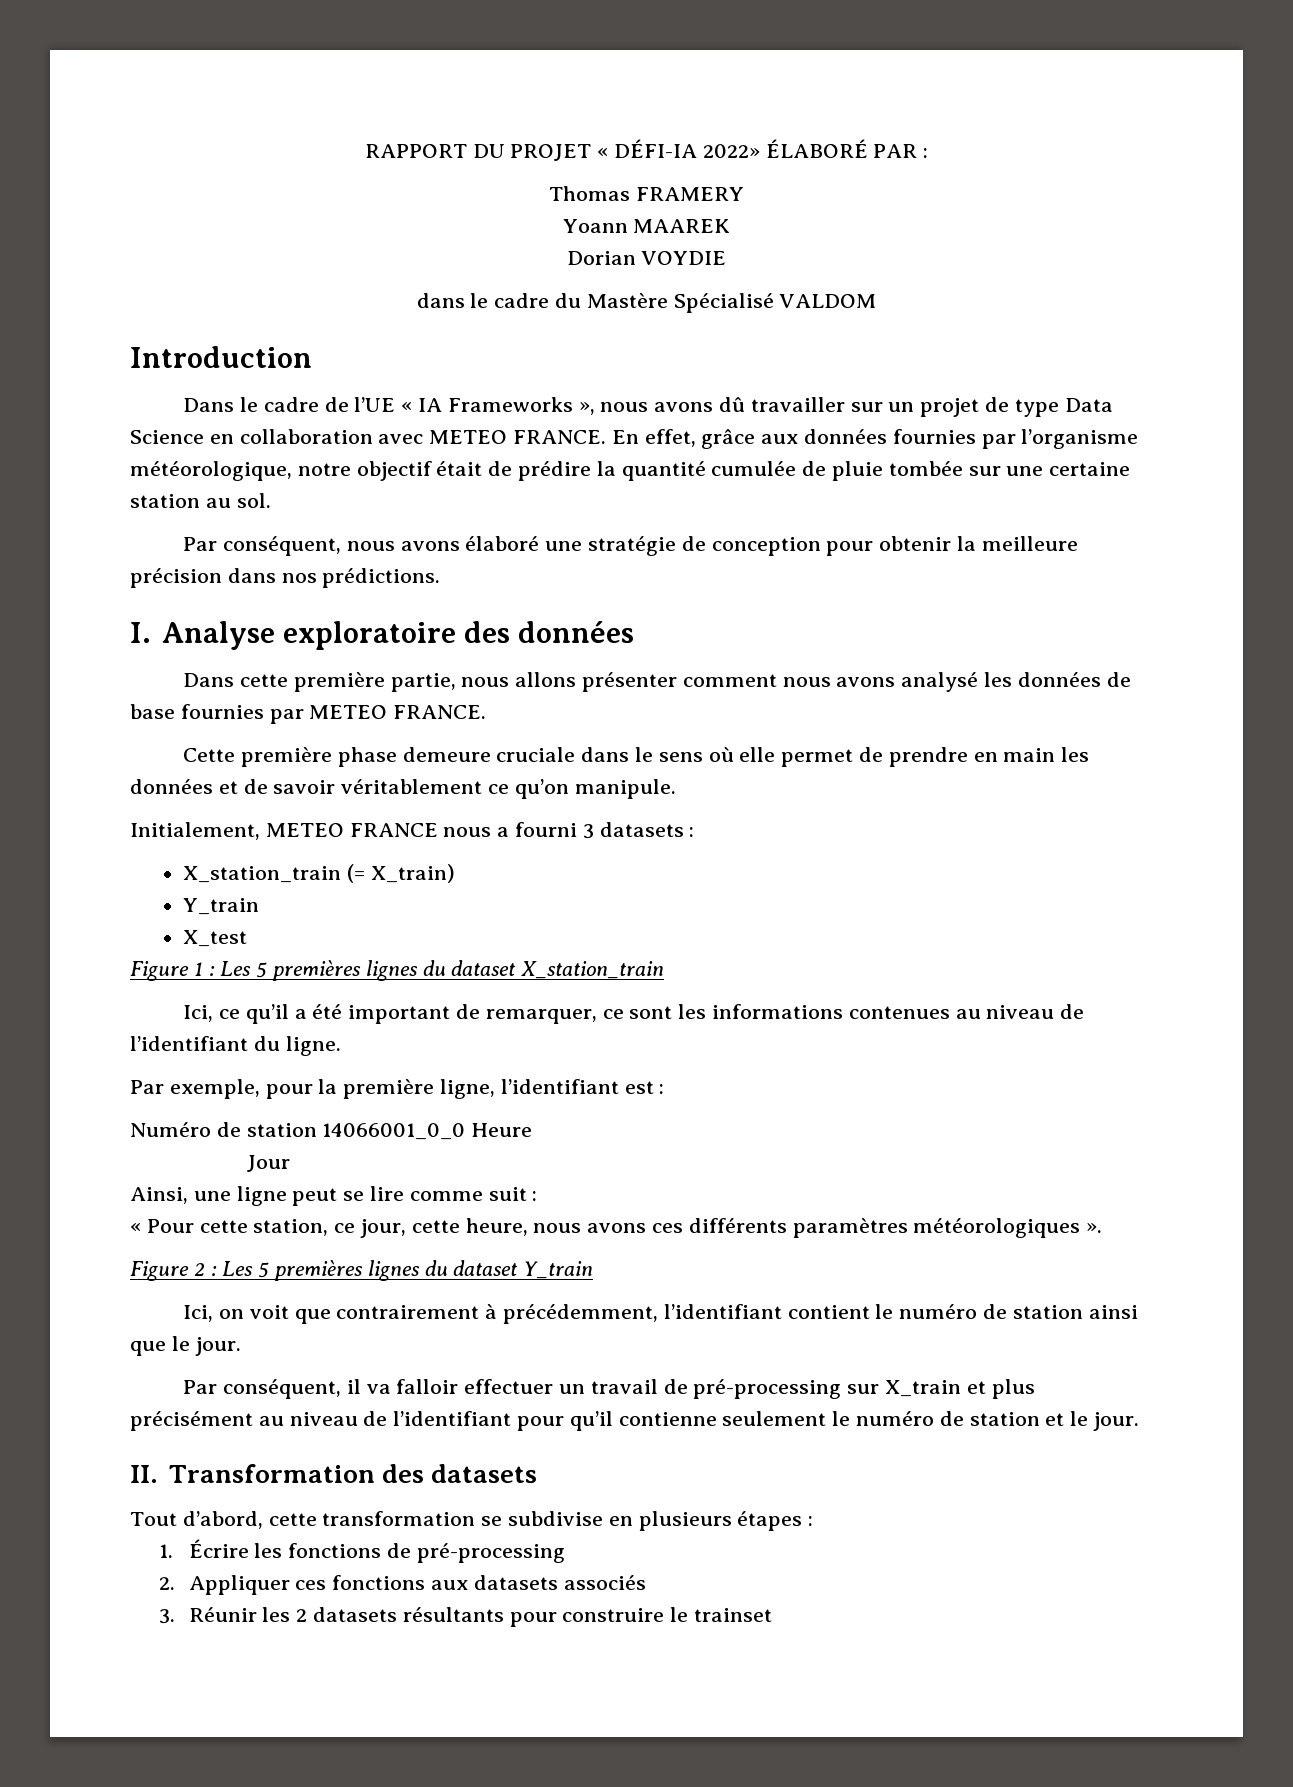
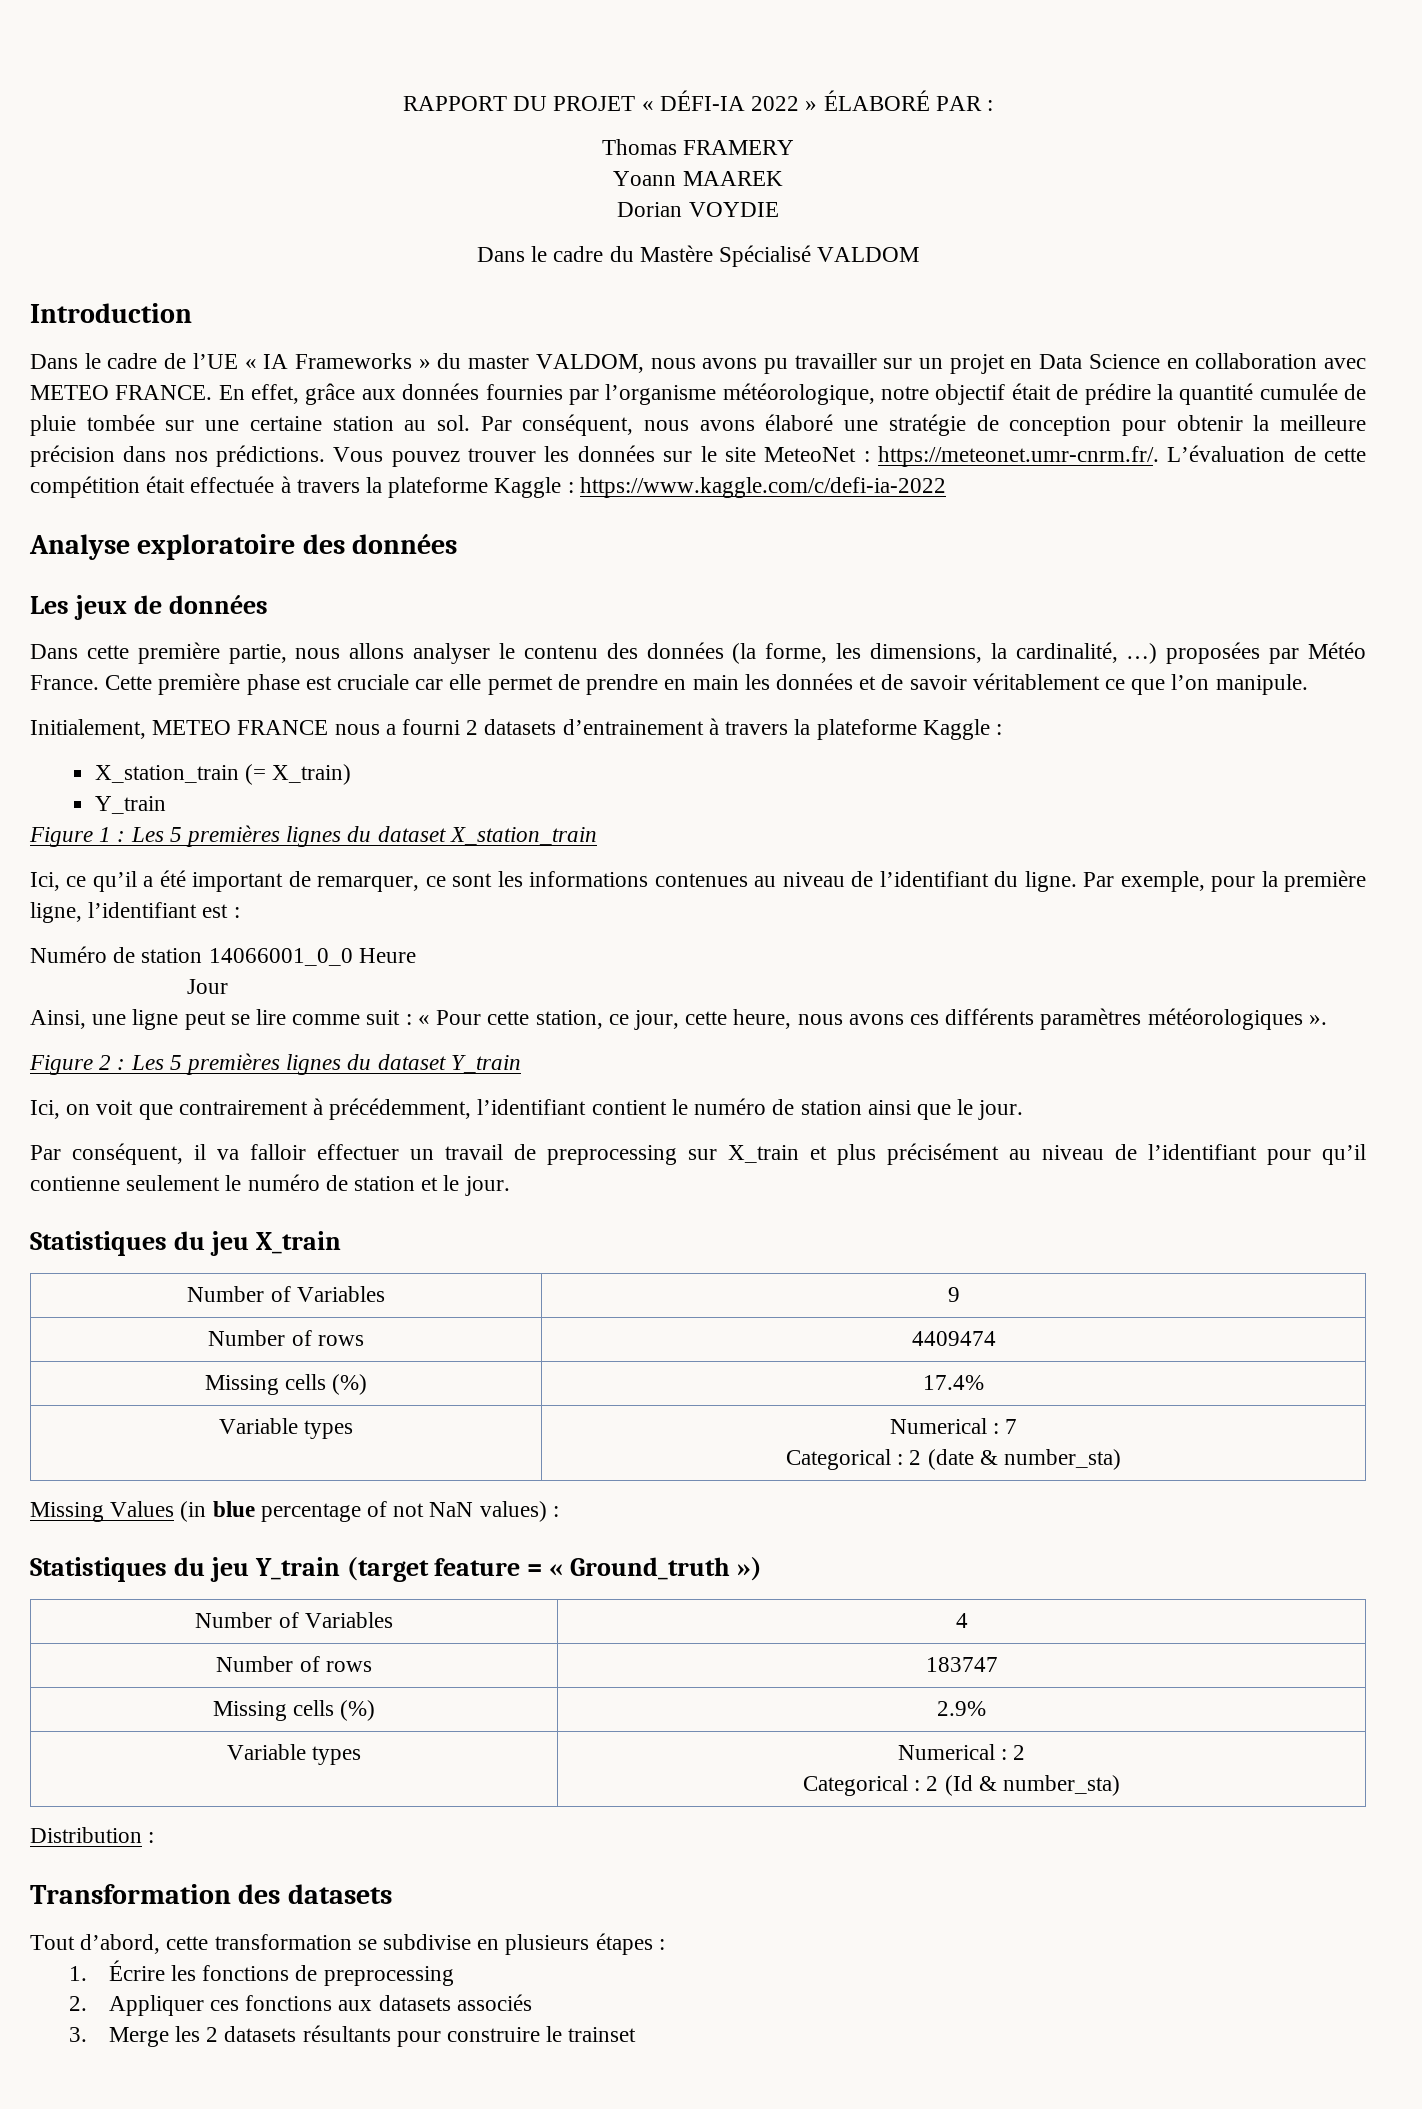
[702,144,760,158] 2022» -> [751,96,818,111] 2022 »
[416,293,465,308] dans -> [476,247,525,262] Dans
[578,397,745,415] », nous avons dû -> [418,353,788,374] » du master VALDOM, nous avons pu
[984,397,1059,417] de type -> [1010,358,1033,369] en
(271, 500) // -> (470, 423) none
[130,622,151,643] // I. -> [333,445,1366,467] [30,476,946,498] Vous pouvez trouver les données sur le site MeteoNet : https://meteonet.umr-cnrm.fr/. L’évaluation de cette compétition était effectuée à travers la plateforme Kaggle : https://www.kaggle.com/c/defi-ia-2022 //
(635, 632) none -> [30,595,268,620] // Les jeux de données
[581,672,1131,692] [130,704,487,724] [183,747,734,767] présenter comment nous avons analysé les données de base fournies par METEO FRANCE. // Cette première phase demeure cruciale dans le sens où -> [413,642,1366,664] [30,673,444,695] analyser le contenu des données (la forme, les dimensions, la cardinalité, …) proposées par Météo France. Cette première phase est cruciale car
[514,779,569,799] qu’on -> [1131,674,1210,695] que l’on
[582,822,684,839] 3 datasets -> [466,718,990,740] 2 datasets d’entrainement à travers la plateforme Kaggle
[182,930,247,947] // X_test -> (166, 805) none
(341, 1046) // -> (1077, 881) none
(538, 1196) // -> (412, 1019) none
[693,1379,842,1399] pré-processing -> [547,1145,677,1165] preprocessing
[130,1465,158,1483] II. -> [30,1231,341,1256] [187,1286,385,1302] [947,1287,960,1302] [208,1330,364,1346] [911,1331,996,1346] [204,1374,368,1395] [923,1375,984,1390] [218,1418,354,1439] [889,1418,1018,1434] [785,1449,1122,1470] [30,1501,559,1522] [30,1557,762,1582] [195,1612,393,1628] [955,1613,968,1628] [216,1656,372,1672] [925,1657,998,1672] [212,1700,376,1721] [937,1701,986,1716] [226,1744,362,1765] [897,1744,1026,1760] [802,1775,1121,1796] [30,1827,155,1843] Statistiques du jeu X_train // Number of Variables | 9 // Number of rows | 4409474 // Missing cells (%) | 17.4% // Variable types | Numerical : 7 // Categorical : 2 (date & number_sta) // Missing Values (in blue percentage of not NaN values) : // Statistiques du jeu Y_train (target feature = « Ground_truth ») // Number of Variables | 4 // Number of rows | 183747 // Missing cells (%) | 2.9% // Variable types | Numerical : 2 // Categorical : 2 (Id & number_sta) // Distribution : //
[416,1543,565,1563] pré-processing -> [323,1966,454,1986] preprocessing
[188,1607,257,1622] Réunir -> [108,2027,169,2047] Merge

